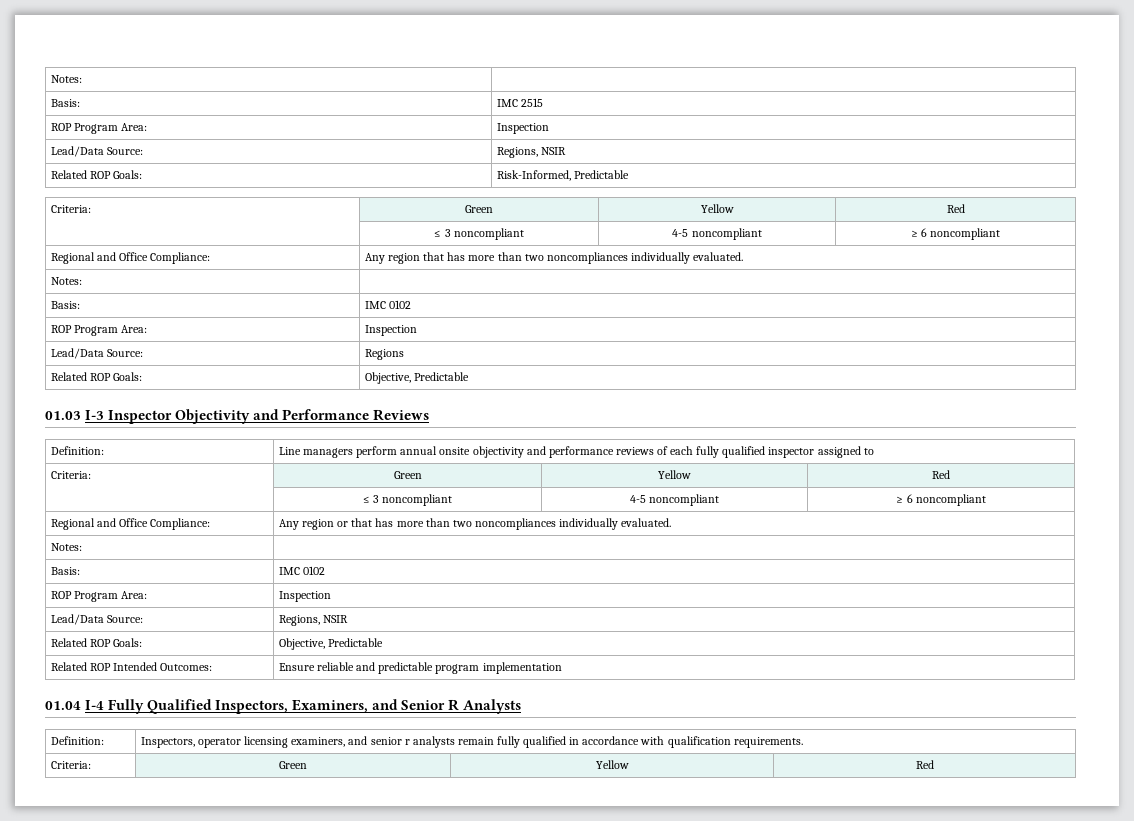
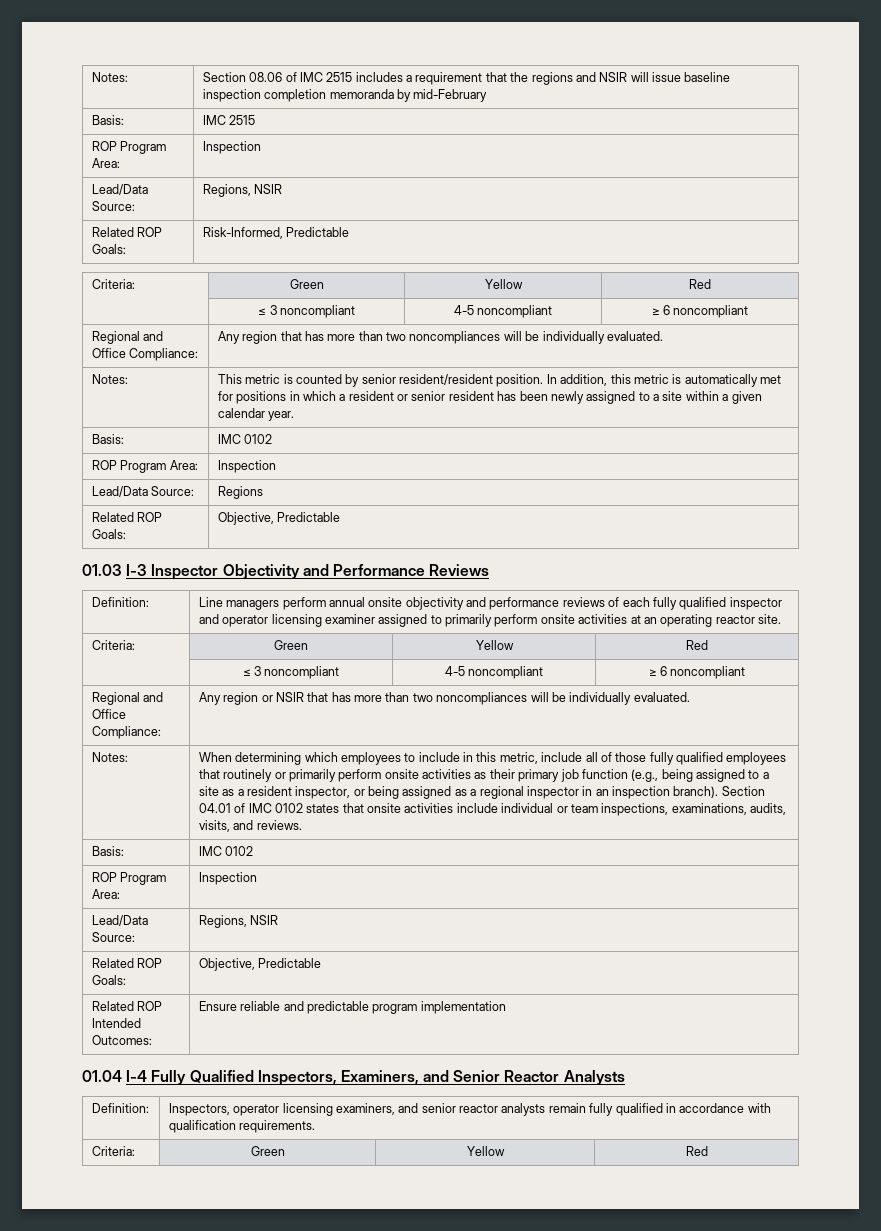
[51,75,83,83] Notes: | -> [91,72,128,82] [202,72,731,85] [202,89,488,102] Notes: | Section 08.06 of IMC 2515 includes a requirement that the regions and NSIR will issue baseline inspection completion memoranda by mid-February
[630,252,743,264] [51,277,83,285] individually evaluated. // Notes: | -> [503,331,663,344] [91,374,128,384] [217,374,782,387] [217,391,762,404] [217,408,295,421] will be individually evaluated. // Notes: | This metric is counted by senior resident/resident position. In addition, this metric is automatically met for positions in which a resident or senior resident has been newly assigned to a site within a given calendar year.
[817,446,874,458] assigned to -> [198,614,782,627] and operator licensing examiner assigned to primarily perform onsite activities at an operating reactor site.
[351,518,672,530] [51,543,83,551] that has more than two noncompliances individually evaluated. // Notes: | -> [275,692,690,705] [91,752,128,762] [198,752,787,765] [198,769,769,782] [198,786,765,799] [198,803,787,816] [198,820,302,832] NSIR that has more than two noncompliances will be individually evaluated. // Notes: | When determining which employees to include in this metric, include all of those fully qualified employees that routinely or primarily perform onsite activities as their primary job function (e.g., being assigned to a site as a resident inspector, or being assigned as a regional inspector in an inspection branch). Section 04.01 of IMC 0102 states that onsite activities include individual or team inspections, examinations, audits, visits, and reviews.
[448,699,460,711] R -> [504,1070,560,1082] Reactor
[404,739,410,745] r -> [459,1104,499,1113] reactor

